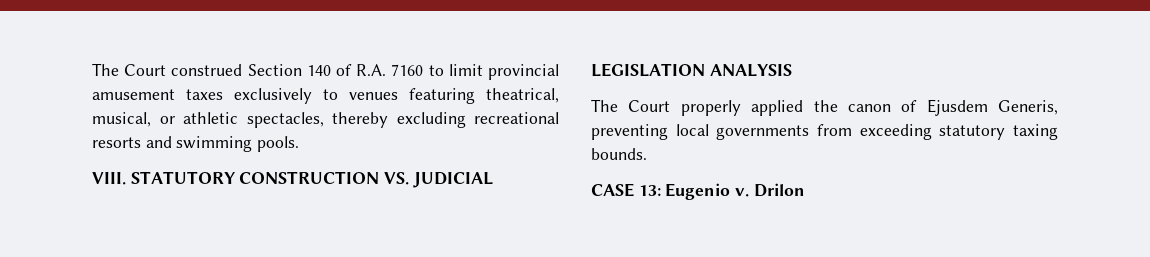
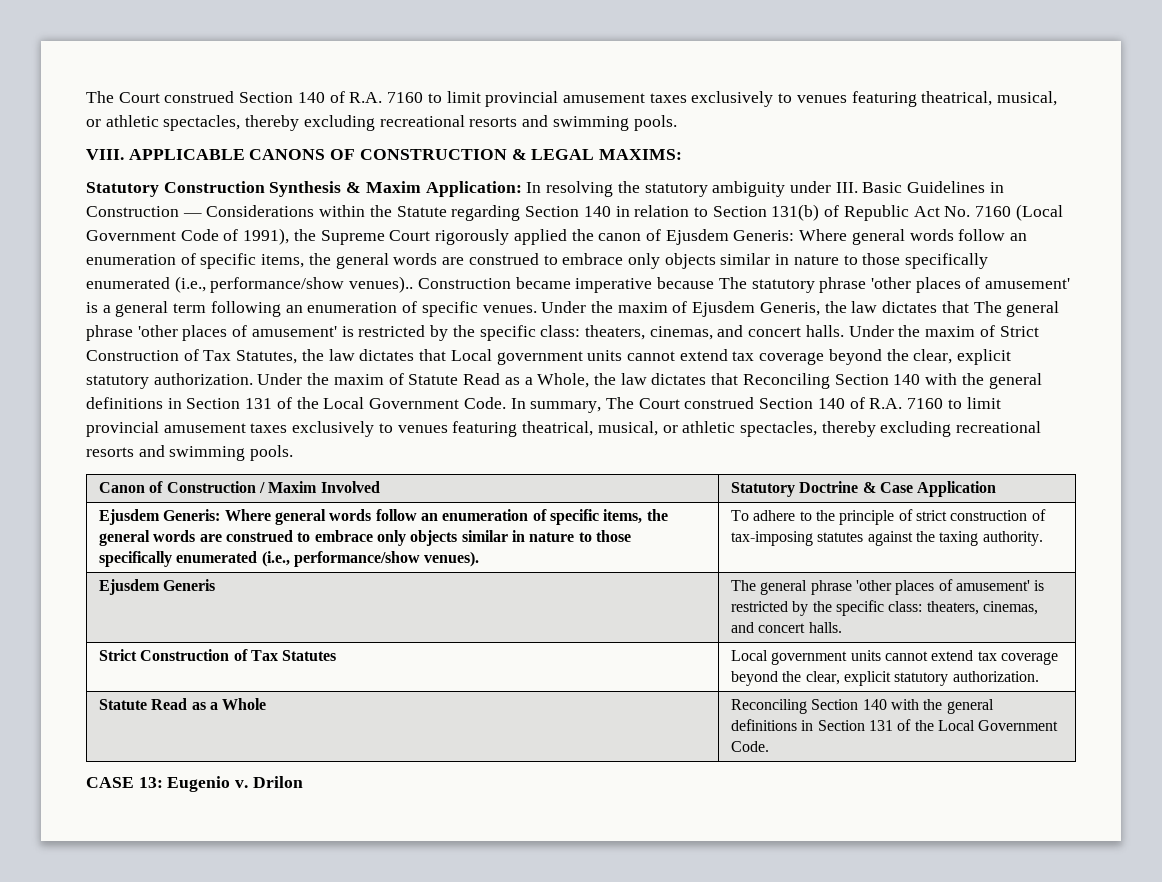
[130,171,493,188] [591,63,792,77] [591,99,741,116] STATUTORY CONSTRUCTION VS. JUDICIAL LEGISLATION ANALYSIS // The Court properly -> [128,149,683,160] [86,181,1004,197] [86,204,1063,221] [86,228,510,245] APPLICABLE CANONS OF CONSTRUCTION & LEGAL MAXIMS: // Statutory Construction Synthesis & Maxim Application: In resolving the statutory ambiguity under III. Basic Guidelines in Construction — Considerations within the Statute regarding Section 140 in relation to Section 131(b) of Republic Act No. 7160 (Local Government Code of 1991), the Supreme Court rigorously
[998,100,1058,115] [591,124,1058,140] [591,148,647,160] Generis, preventing local governments from exceeding statutory taxing bounds. -> [733,229,1028,245] [86,253,989,269] [86,276,1071,293] [86,301,1060,317] [86,325,1039,341] [86,349,1012,365] [86,373,1042,389] [86,397,1001,413] [86,421,1042,437] [86,445,294,461] [99,481,380,493] [731,481,997,497] [99,509,668,525] [99,530,631,546] [99,551,480,567] [731,509,1046,525] [731,531,1043,546] [99,579,216,595] [731,579,1045,595] [731,600,1039,616] [731,622,842,633] [99,649,337,661] [731,650,1059,665] [731,671,1039,686] [99,698,267,710] [731,699,994,714] [731,719,1059,731] [731,741,770,752] Generis: Where general words follow an enumeration of specific items, the general words are construed to embrace only objects similar in nature to those specifically enumerated (i.e., performance/show venues).. Construction became imperative because The statutory phrase 'other places of amusement' is a general term following an enumeration of specific venues. Under the maxim of Ejusdem Generis, the law dictates that The general phrase 'other places of amusement' is restricted by the specific class: theaters, cinemas, and concert halls. Under the maxim of Strict Construction of Tax Statutes, the law dictates that Local government units cannot extend tax coverage beyond the clear, explicit statutory authorization. Under the maxim of Statute Read as a Whole, the law dictates that Reconciling Section 140 with the general definitions in Section 131 of the Local Government Code. In summary, The Court construed Section 140 of R.A. 7160 to limit provincial amusement taxes exclusively to venues featuring theatrical, musical, or athletic spectacles, thereby excluding recreational resorts and swimming pools. // Canon of Construction / Maxim Involved | Statutory Doctrine & Case Application // Ejusdem Generis: Where general words follow an enumeration of specific items, the general words are construed to embrace only objects similar in nature to those specifically enumerated (i.e., performance/show venues). | To adhere to the principle of strict construction of tax-imposing statutes against the taxing authority. // Ejusdem Generis | The general phrase 'other places of amusement' is restricted by the specific class: theaters, cinemas, and concert halls. // Strict Construction of Tax Statutes | Local government units cannot extend tax coverage beyond the clear, explicit statutory authorization. // Statute Read as a Whole | Reconciling Section 140 with the general definitions in Section 131 of the Local Government Code.

